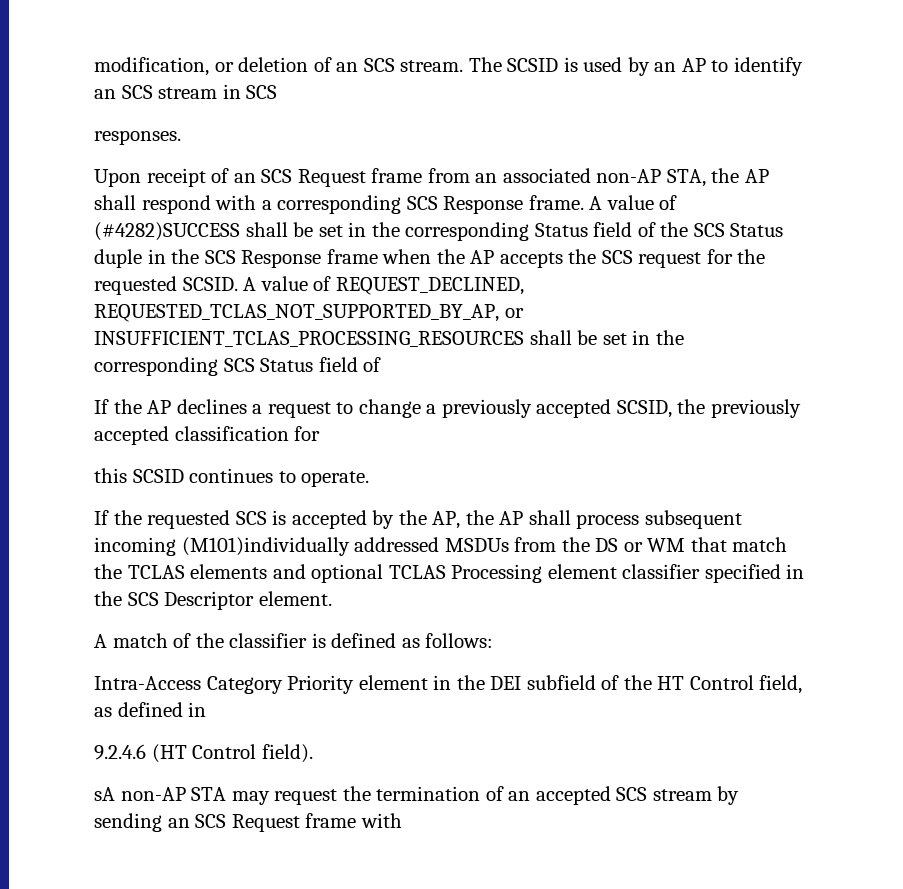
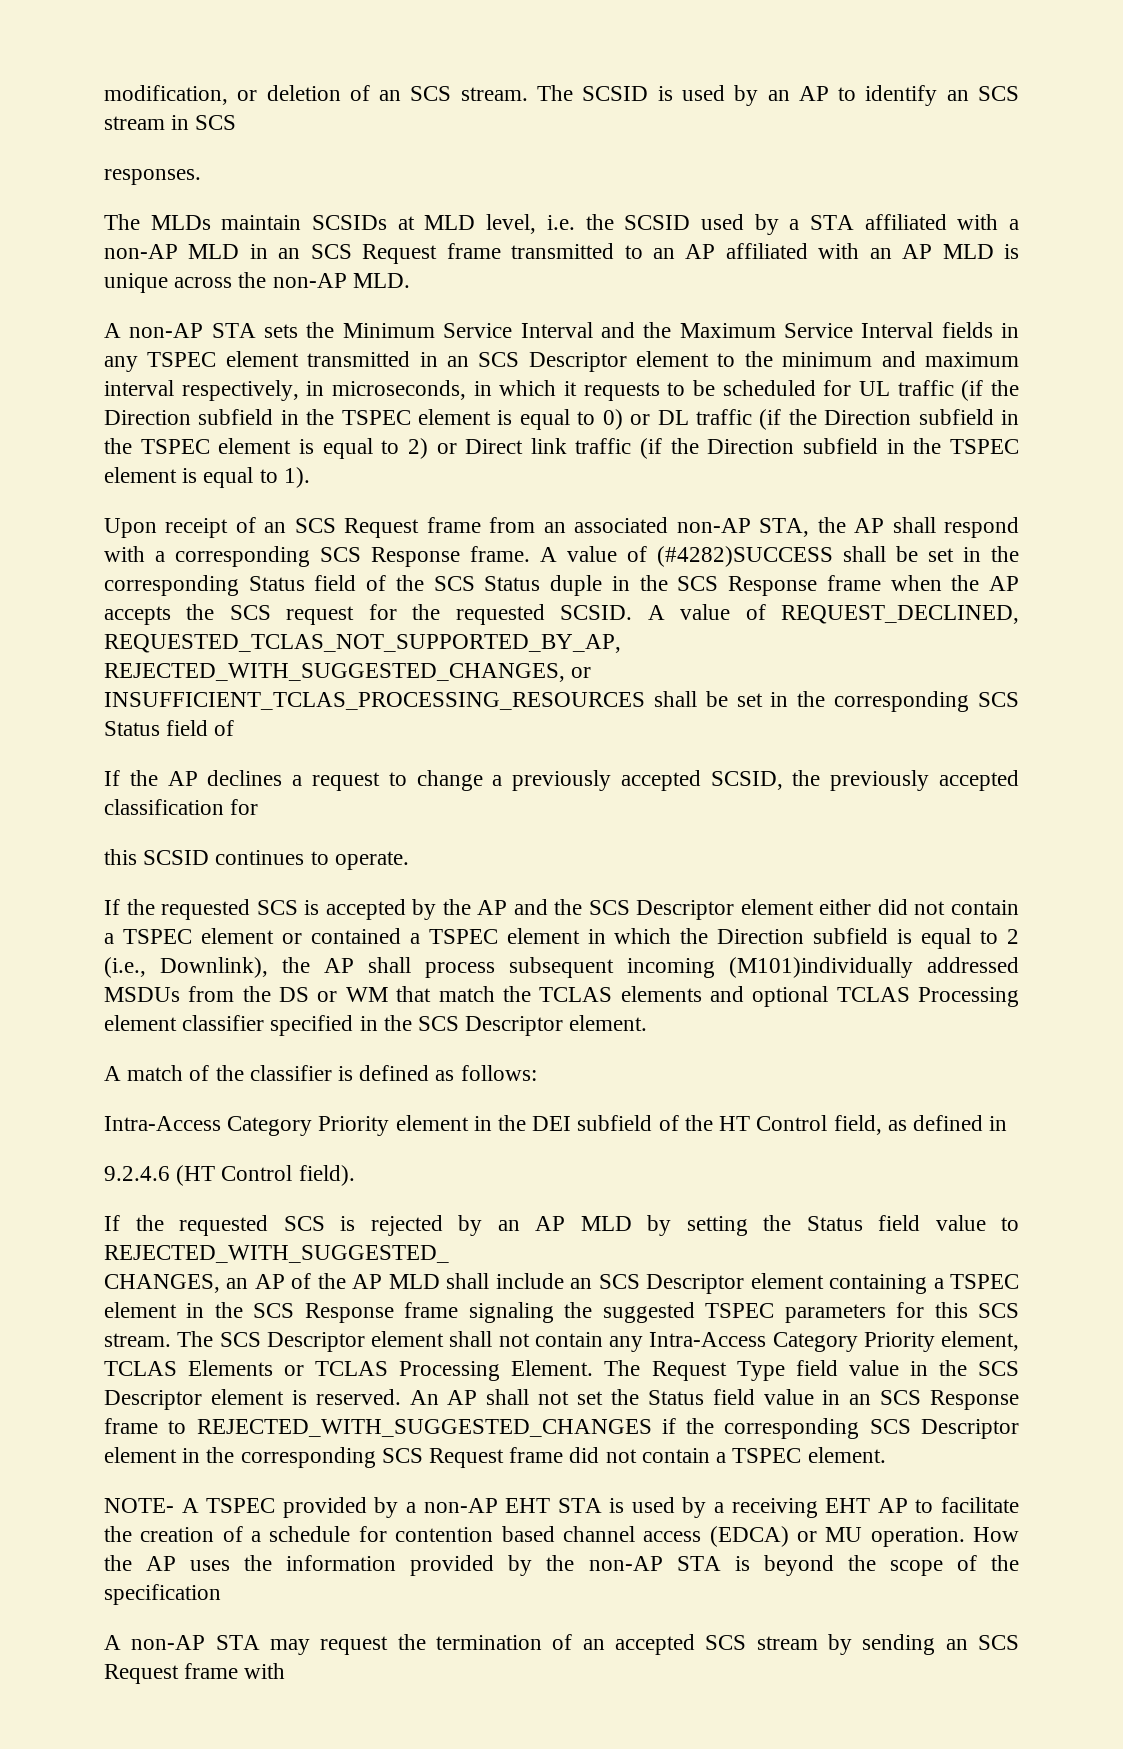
(181, 137) none -> [104,214,1019,235] [104,243,1019,264] [104,272,410,293] [104,322,1020,338] [104,351,1019,372] [104,380,1019,401] [104,409,1019,430] [104,438,1019,459] [104,467,310,488] // The MLDs maintain SCSIDs at MLD level, i.e. the SCSID used by a STA affiliated with a non-AP MLD in an SCS Request frame transmitted to an AP affiliated with an AP MLD is unique across the non-AP MLD. // A non-AP STA sets the Minimum Service Interval and the Maximum Service Interval fields in any TSPEC element transmitted in an SCS Descriptor element to the minimum and maximum interval respectively, in microseconds, in which it requests to be scheduled for UL traffic (if the Direction subfield in the TSPEC element is equal to 0) or DL traffic (if the Direction subfield in the TSPEC element is equal to 2) or Direct link traffic (if the Direction subfield in the TSPEC element is equal to 1).
(499, 313) none -> [104,663,565,682] REJECTED_WITH_SUGGESTED_CHANGES,
[432,511,461,529] AP, -> [477,899,1019,920] [104,928,1019,949] [104,957,268,978] AP and the SCS Descriptor element either did not contain a TSPEC element or contained a TSPEC element in which the Direction subfield is equal to 2 (i.e., Downlink),
[94,787,115,801] sA -> [104,1215,1019,1236] [104,1245,449,1263] [104,1273,1019,1294] [104,1302,1019,1323] [104,1331,1019,1352] [104,1360,1020,1381] [104,1389,1019,1410] [104,1418,1020,1439] [104,1447,886,1468] [104,1497,1020,1518] [104,1526,1020,1547] [104,1555,1019,1576] [104,1584,221,1605] [104,1635,121,1650] If the requested SCS is rejected by an AP MLD by setting the Status field value to REJECTED_WITH_SUGGESTED_ // CHANGES, an AP of the AP MLD shall include an SCS Descriptor element containing a TSPEC element in the SCS Response frame signaling the suggested TSPEC parameters for this SCS stream. The SCS Descriptor element shall not contain any Intra-Access Category Priority element, TCLAS Elements or TCLAS Processing Element. The Request Type field value in the SCS Descriptor element is reserved. An AP shall not set the Status field value in an SCS Response frame to REJECTED_WITH_SUGGESTED_CHANGES if the corresponding SCS Descriptor element in the corresponding SCS Request frame did not contain a TSPEC element. // NOTE- A TSPEC provided by a non-AP EHT STA is used by a receiving EHT AP to facilitate the creation of a schedule for contention based channel access (EDCA) or MU operation. How the AP uses the information provided by the non-AP STA is beyond the scope of the specification // A

